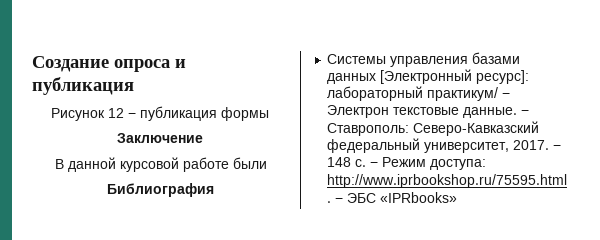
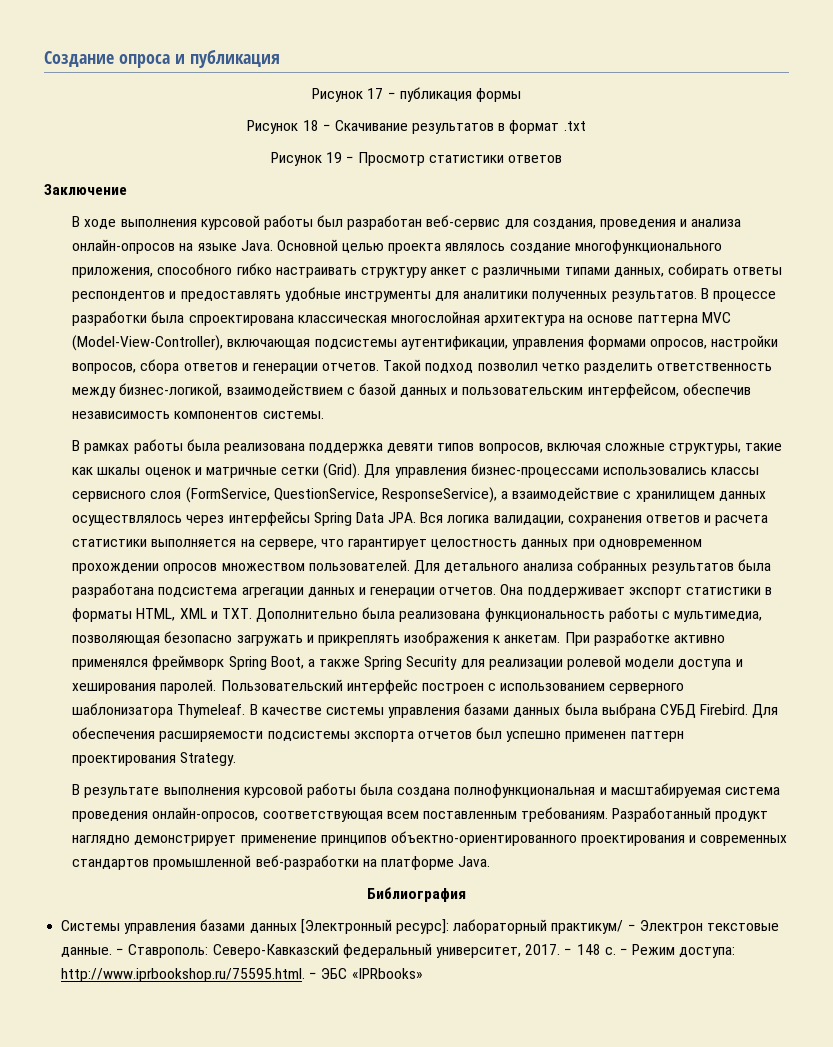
[108,108,124,118] 12 -> [367,88,384,99] 17
[117,133,203,143] [55,157,268,172] Заключение // В данной курсовой работе были -> [247,120,586,134] [270,152,563,166] [44,184,127,195] [72,215,742,230] [72,239,722,254] [72,263,783,278] [72,287,777,302] [72,311,731,326] [72,335,779,351] [72,359,773,374] [72,383,751,398] [72,411,324,419] [72,439,783,454] [72,463,760,479] [72,487,766,503] [72,511,769,526] [72,539,702,550] [72,559,771,574] [72,583,773,598] [72,607,763,622] [72,631,726,646] [72,655,743,670] [72,679,685,694] [72,703,779,718] [72,727,684,742] [72,752,237,766] [72,783,781,798] [72,807,769,822] [72,831,788,846] [72,855,491,870] Рисунок 18 − Скачивание результатов в формат .txt // Рисунок 19 − Просмотр статистики ответов // Заключение // В ходе выполнения курсовой работы был разработан веб-сервис для создания, проведения и анализа онлайн-опросов на языке Java. Основной целью проекта являлось создание многофункционального приложения, способного гибко настраивать структуру анкет с различными типами данных, собирать ответы респондентов и предоставлять удобные инструменты для аналитики полученных результатов. В процессе разработки была спроектирована классическая многослойная архитектура на основе паттерна MVC (Model-View-Controller), включающая подсистемы аутентификации, управления формами опросов, настройки вопросов, сбора ответов и генерации отчетов. Такой подход позволил четко разделить ответственность между бизнес-логикой, взаимодействием с базой данных и пользовательским интерфейсом, обеспечив независимость компонентов системы. // В рамках работы была реализована поддержка девяти типов вопросов, включая сложные структуры, такие как шкалы оценок и матричные сетки (Grid). Для управления бизнес-процессами использовались классы сервисного слоя (FormService, QuestionService, ResponseService), а взаимодействие с хранилищем данных осуществлялось через интерфейсы Spring Data JPA. Вся логика валидации, сохранения ответов и расчета статистики выполняется на сервере, что гарантирует целостность данных при одновременном прохождении опросов множеством пользователей. Для детального анализа собранных результатов была разработана подсистема агрегации данных и генерации отчетов. Она поддерживает экспорт статистики в форматы HTML, XML и TXT. Дополнительно была реализована функциональность работы с мультимедиа, позволяющая безопасно загружать и прикреплять изображения к анкетам. При разработке активно применялся фреймворк Spring Boot, а также Spring Security для реализации ролевой модели доступа и хеширования паролей. Пользовательский интерфейс построен с использованием серверного шаблонизатора Thymeleaf. В качестве системы управления базами данных была выбрана СУБД Firebird. Для обеспечения расширяемости подсистемы экспорта отчетов был успешно применен паттерн проектирования Strategy. // В результате выполнения курсовой работы была создана полнофункциональная и масштабируемая система проведения онлайн-опросов, соответствующая всем поставленным требованиям. Разработанный продукт наглядно демонстрирует применение принципов объектно-ориентированного проектирования и современных стандартов промышленной веб-разработки на платформе Java.

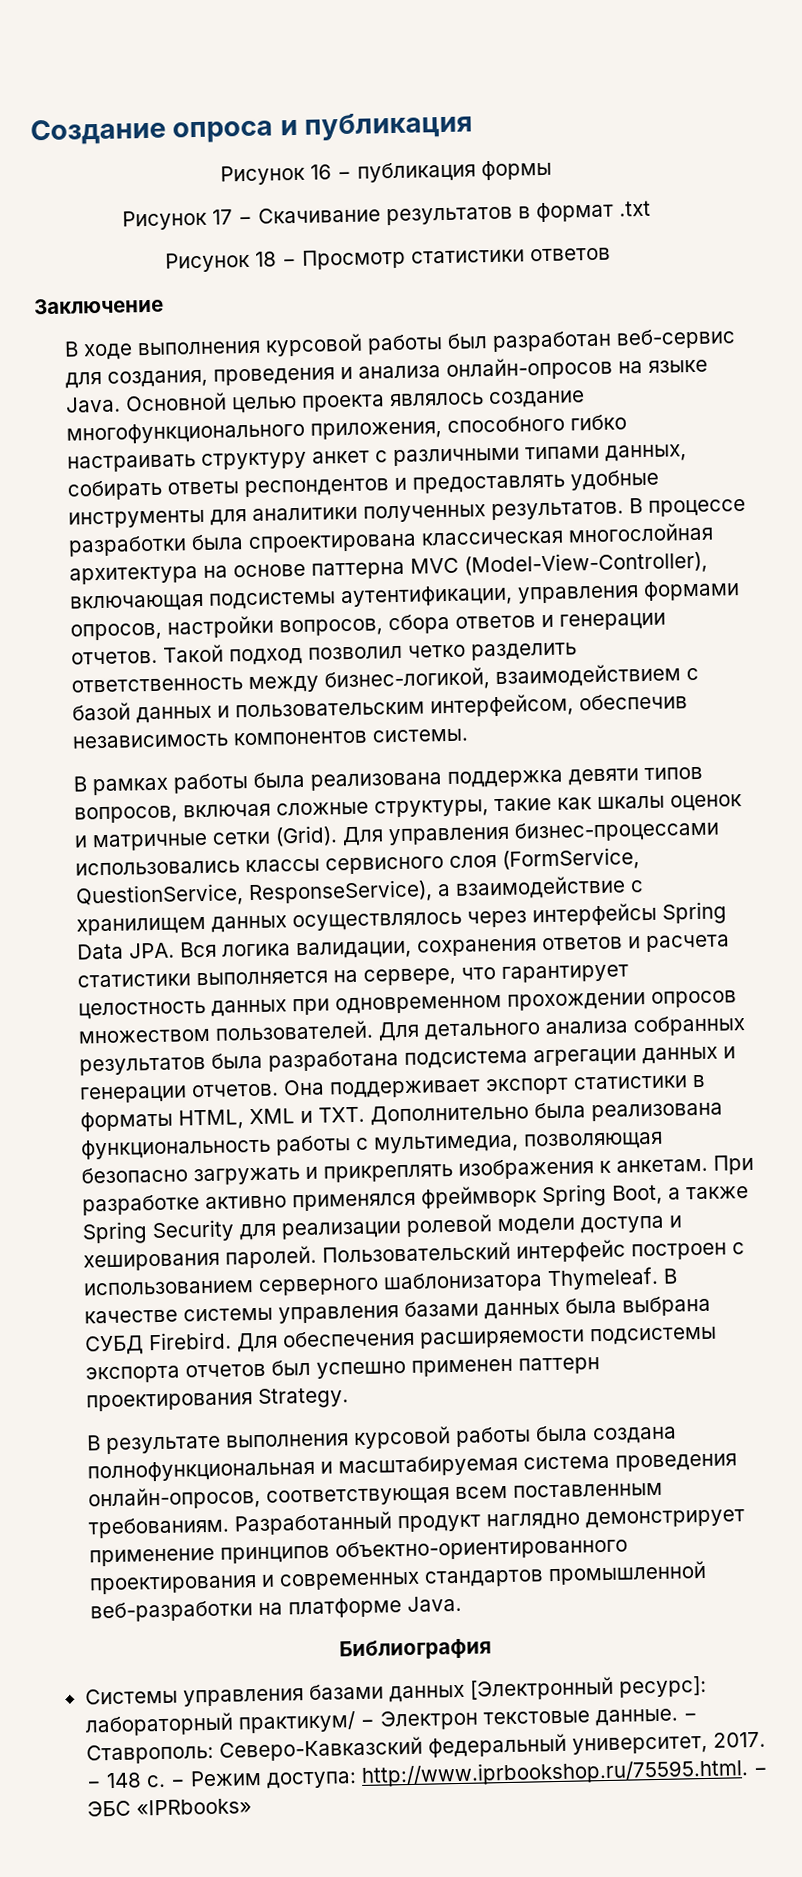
[367,88,384,99] 17 -> [309,164,332,180] 16
[302,120,319,131] 18 -> [212,209,233,225] 17
[325,152,342,163] 19 -> [254,251,277,267] 18

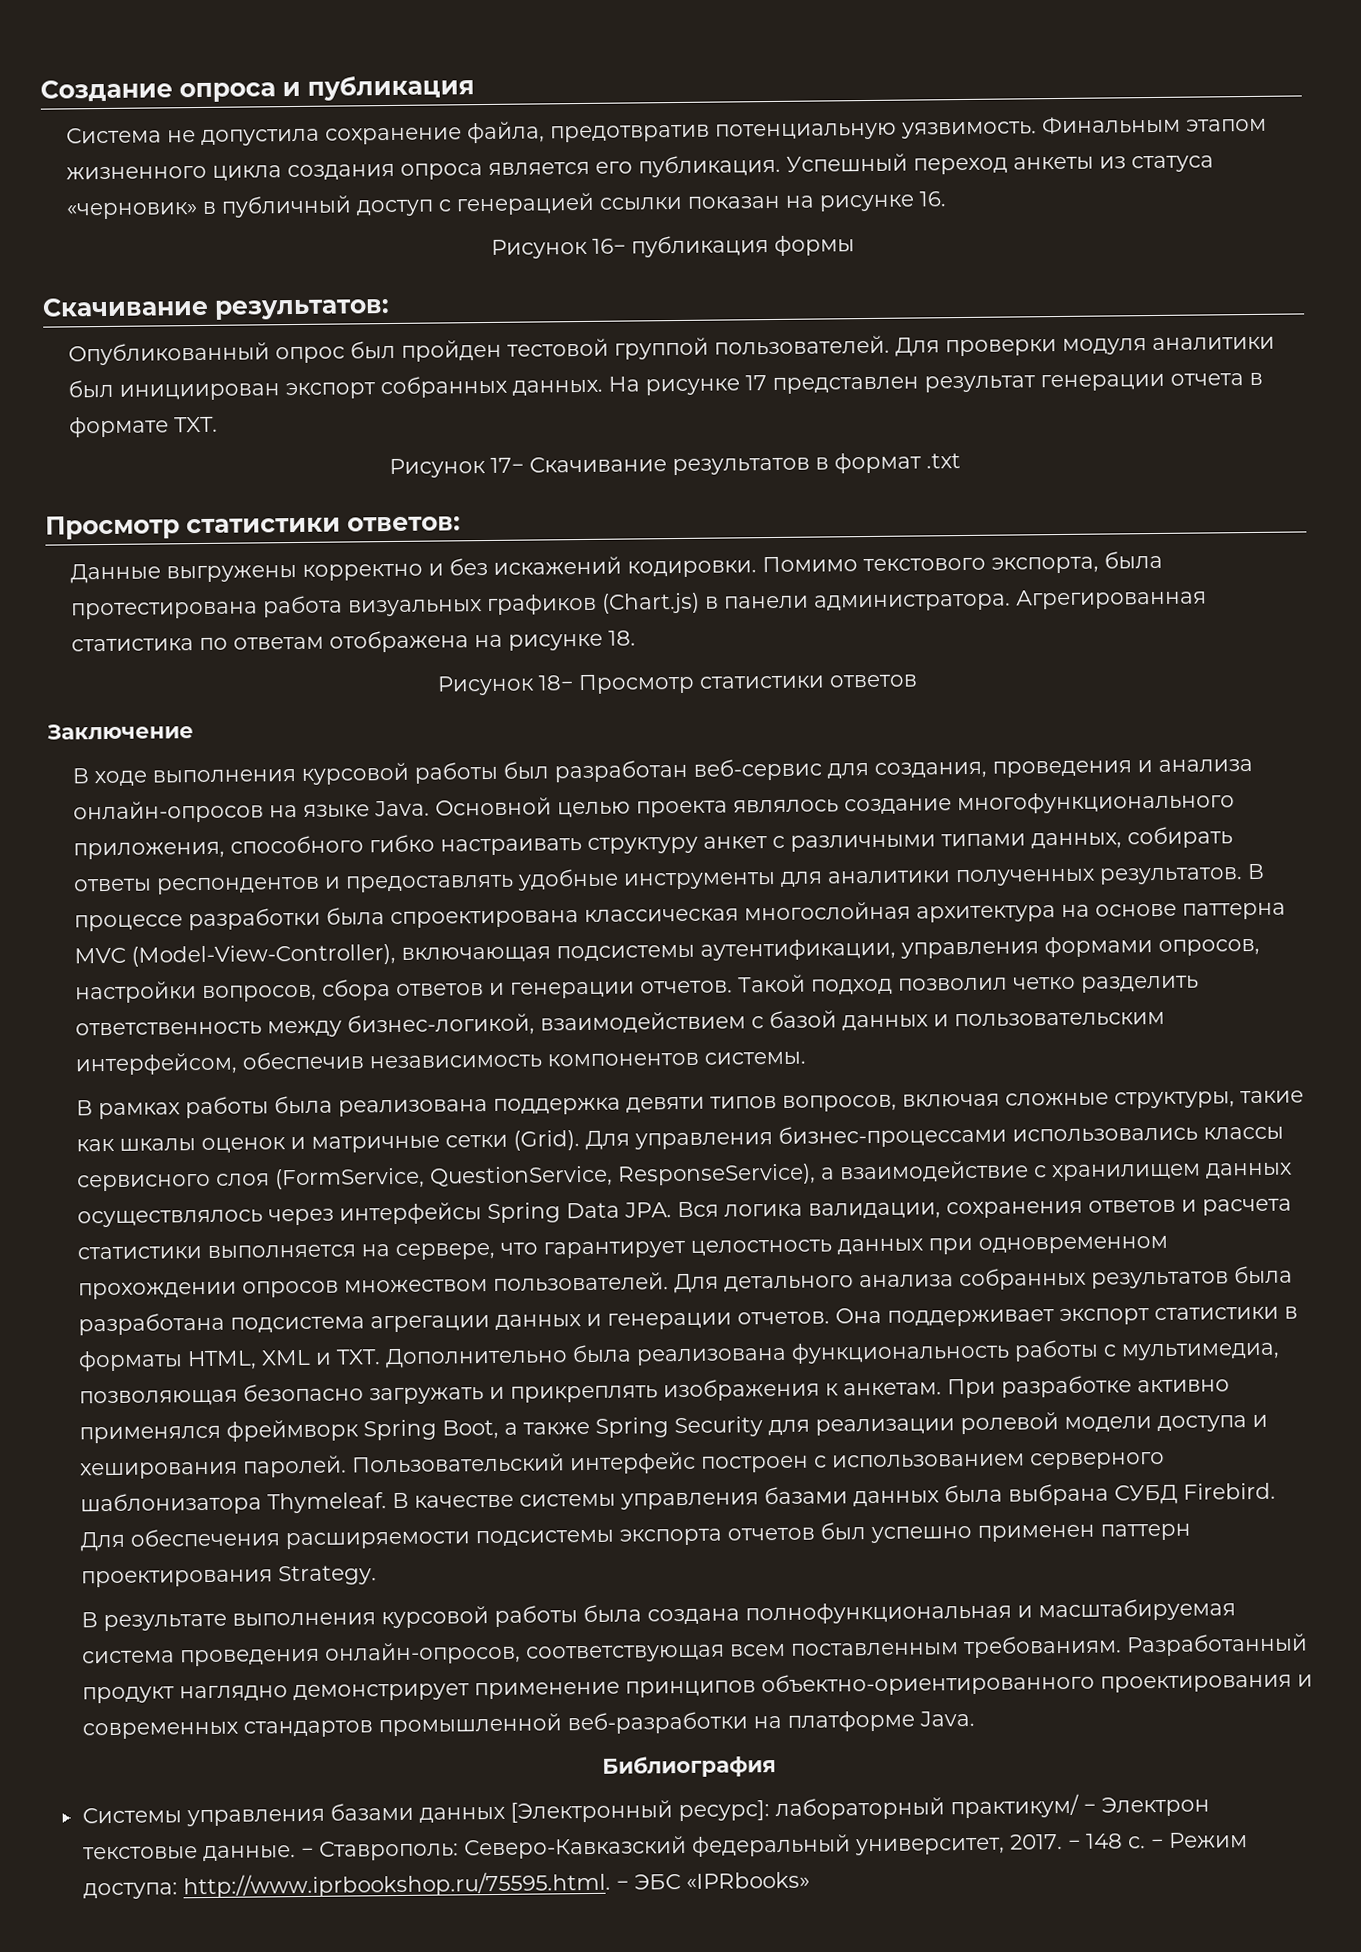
[219,164,352,186] // Рисунок 16 − -> [65,115,1267,146] [65,153,1214,181] [65,191,946,220] [491,238,626,259] // Система не допустила сохранение файла, предотвратив потенциальную уязвимость. Финальным этапом жизненного цикла создания опроса является его публикация. Успешный переход анкеты из статуса «черновик» в публичный доступ с генерацией ссылки показан на рисунке 16. // Рисунок 16−
[122,209,253,231] // Рисунок 17 − -> [42,296,390,320] [67,335,1275,366] [67,372,1263,401] [68,416,218,438] [389,457,524,479] // Скачивание результатов: // Опубликованный опрос был пройден тестовой группой пользователей. Для проверки модуля аналитики был инициирован экспорт собранных данных. На рисунке 17 представлен результат генерации отчета в формате TXT. // Рисунок 17−
[164,251,297,273] // Рисунок 18 − -> [45,515,461,540] [69,550,1163,584] [70,588,1207,620] [70,630,636,653] [437,675,574,696] // Просмотр статистики ответов: // Данные выгружены корректно и без искажений кодировки. Помимо текстового экспорта, была протестирована работа визуальных графиков (Chart.js) в панели администратора. Агрегированная статистика по ответам отображена на рисунке 18. // Рисунок 18−

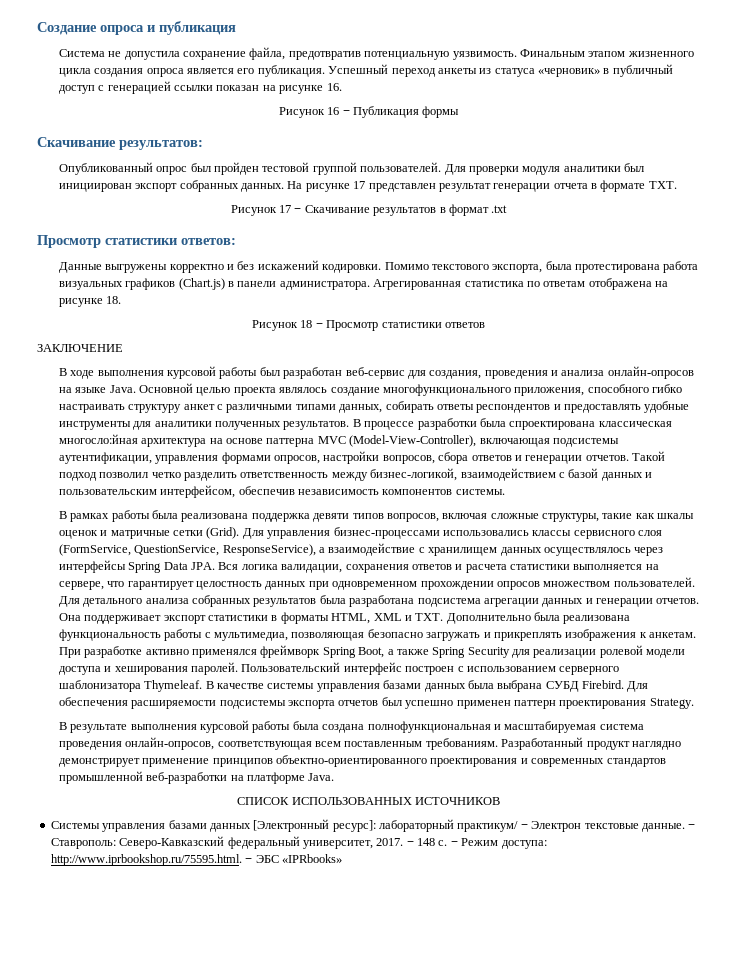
[592,235,769,258] 16− публикация -> [327,106,419,118] 16 − Публикация
[490,457,524,473] 17− -> [279,205,302,213] 17 −
[538,675,574,691] 18− -> [300,320,323,328] 18 −
[47,723,194,740] Заключение -> [37,344,123,352] ЗАКЛЮЧЕНИЕ
[743,901,911,921] многослойная -> [58,434,138,444] многосло:йная
[601,1755,777,1778] Библиография -> [237,797,500,805] СПИСОК ИСПОЛЬЗОВАННЫХ ИСТОЧНИКОВ

